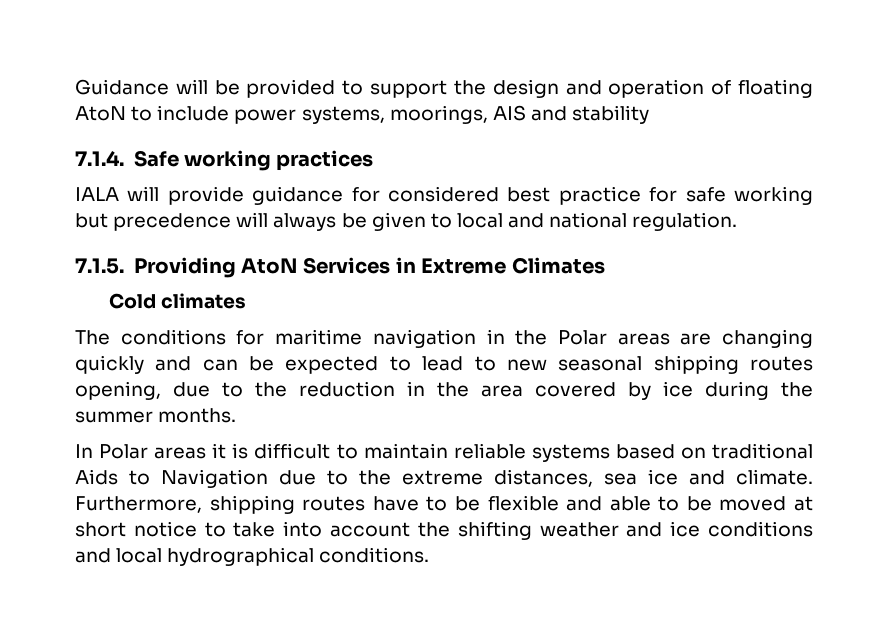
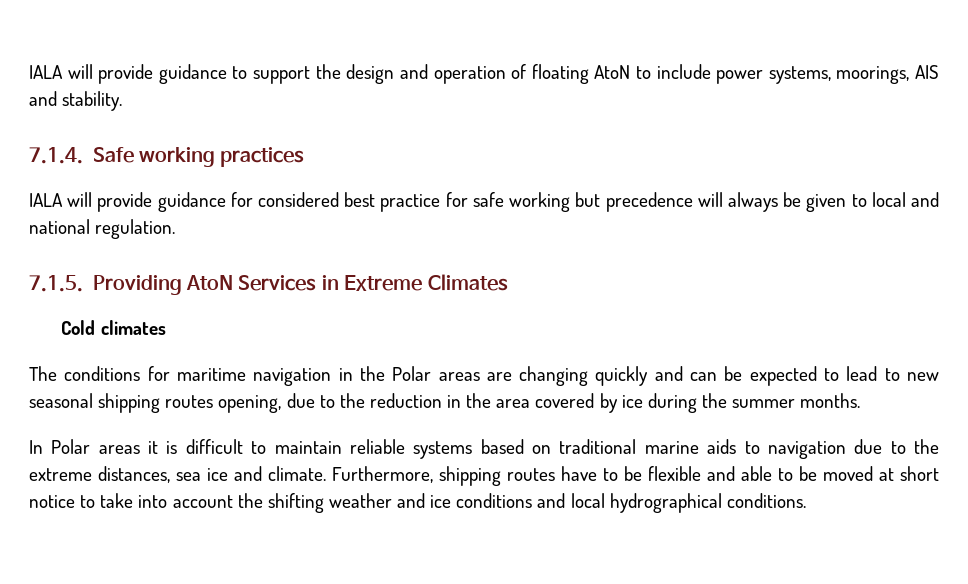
[75,79,336,98] Guidance will be provided -> [29,64,227,84] IALA will provide guidance
[572,105,650,124] stability -> [62,91,123,111] stability.
[75,469,268,488] Aids to Navigation -> [644,439,846,459] marine aids to navigation

